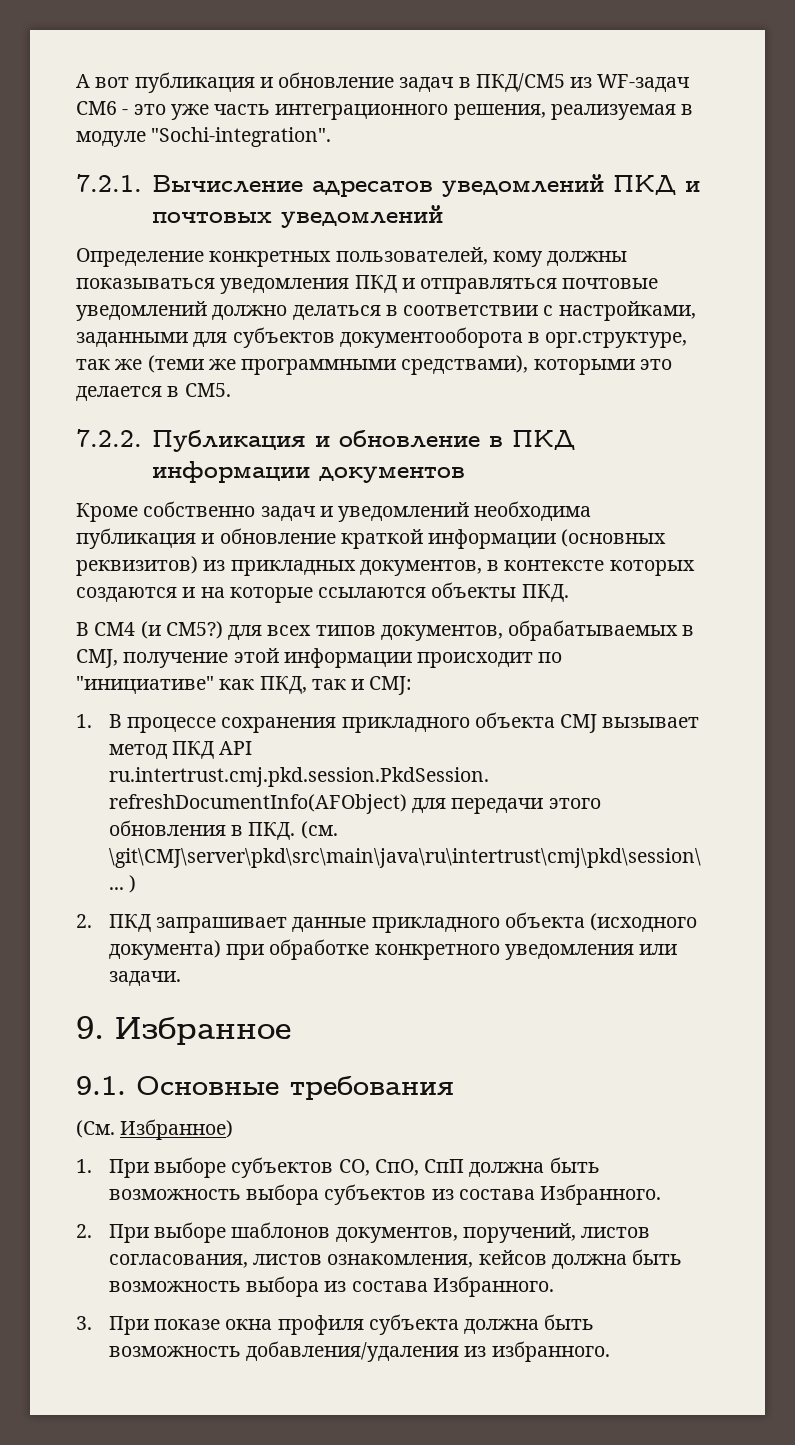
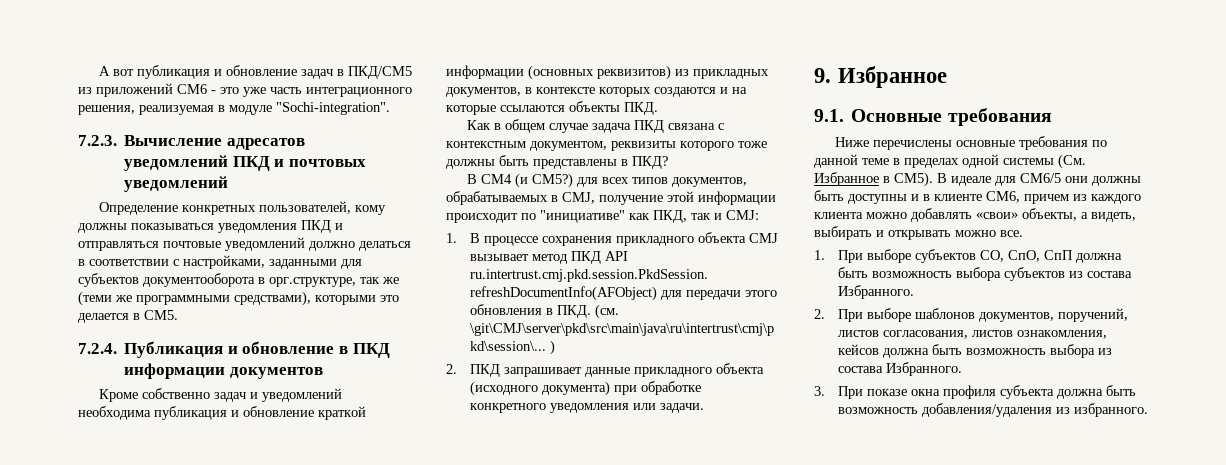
[597,74,691,92] WF-задач -> [96,83,173,97] приложений
[76,174,142,192] 7.2.1. -> [78,135,117,146] 7.2.3.
[76,429,142,447] 7.2.2. -> [78,343,117,354] 7.2.4.
(569, 593) none -> [466,119,724,133] [446,141,767,151] [446,155,668,169] // Как в общем случае задача ПКД связана с контекстным документом, реквизиты которого тоже должны быть представлены в ПКД?
[76,1119,234,1140] (См. Избранное) -> [834,136,1107,150] [814,154,1086,169] [814,172,1141,187] [814,190,1141,204] [814,208,1136,222] [814,226,1023,240] Ниже перечислены основные требования по данной теме в пределах одной системы (См. Избранное в СМ5). В идеале для СМ6/5 они должны быть доступны и в клиенте СМ6, причем из каждого клиента можно добавлять «свои» объекты, а видеть, выбирать и открывать можно все.

